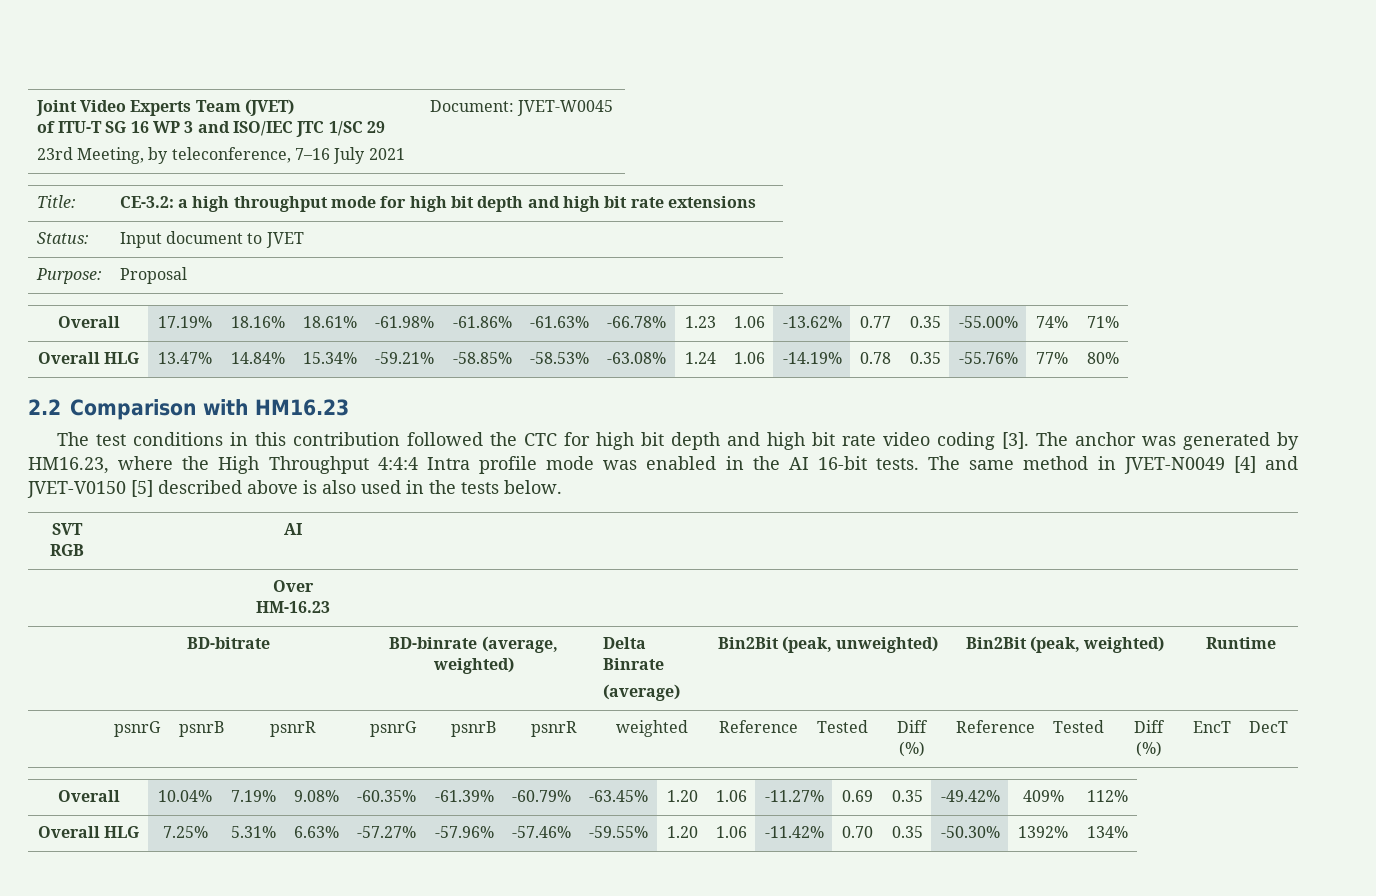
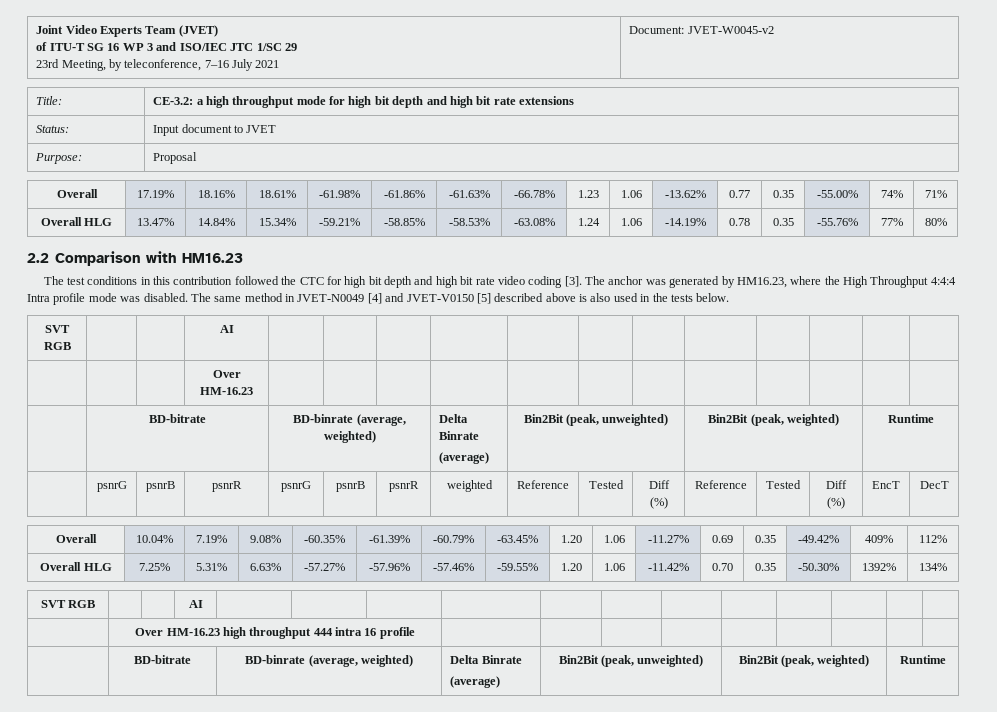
[516,100,613,116] JVET-W0045 -> [687,26,774,34] JVET-W0045-v2
[646,456,920,470] enabled in the AI 16-bit tests. -> [143,293,188,302] disabled.
(1128, 832) none -> [40,600,96,608] [188,600,203,608] [135,627,415,639] [134,655,191,664] [245,655,413,667] [450,655,522,664] [450,676,501,688] [558,655,704,667] [738,655,870,667] [899,655,946,664] // SVT RGB | | | AI | | | | | | | | | | | | // | Over HM-16.23 high throughput 444 intra 16 profile | | | | | | | | | // | BD-bitrate | BD-binrate (average, weighted) | Delta Binrate // (average) | Bin2Bit (peak, unweighted) | Bin2Bit (peak, weighted) | Runtime

